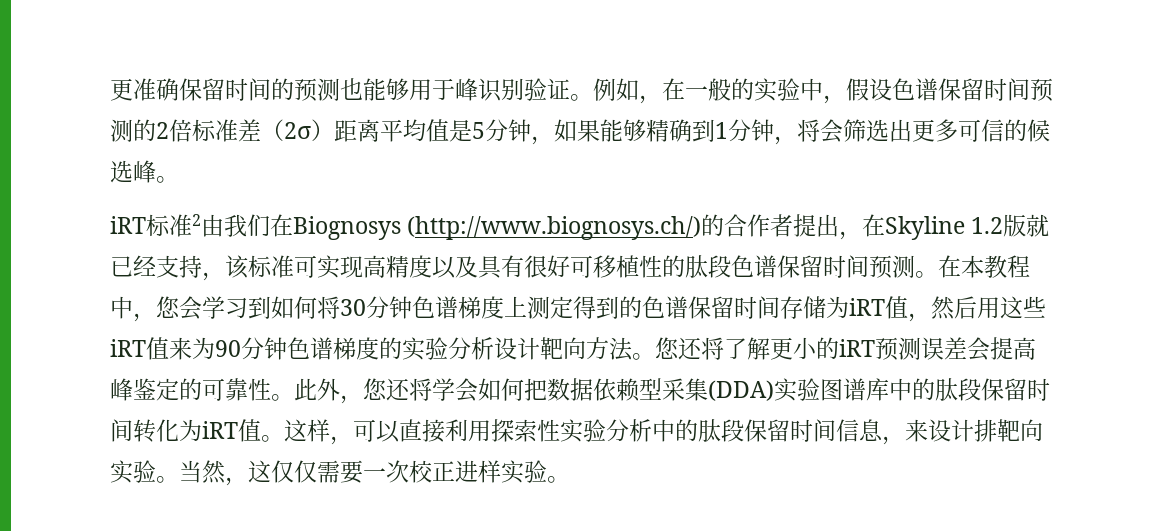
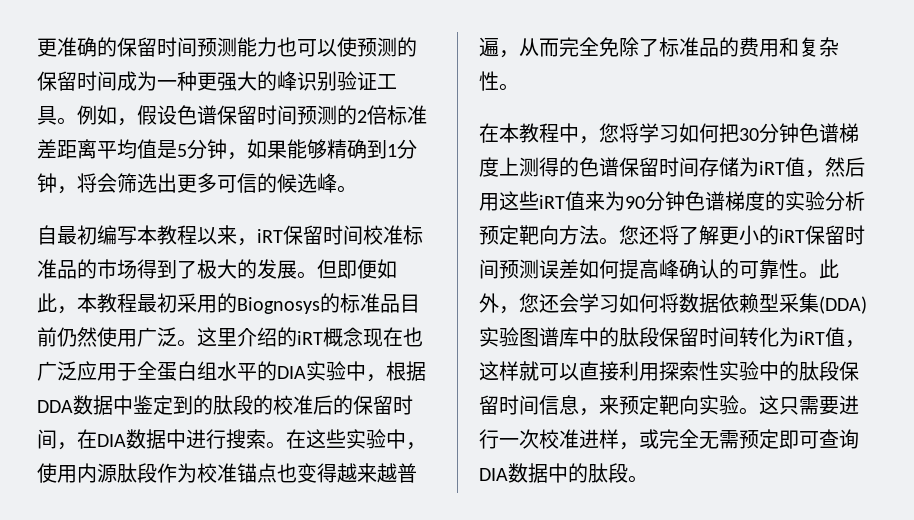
[179,78,455,102] 保留时间的预测也能够用于 -> [97,37,417,57] [37,71,277,91] 的保留时间预测能力也可以使预测的保留时间成为一种更强大的
(570, 89) none -> [377,74,397,89] [37,106,57,125] 工具
[662,78,846,104] 在一般的实验中， -> (137, 122) none
[261,119,334,141] （2σ） -> (57, 149) none
[110,214,1050,240] [110,255,1030,281] [110,296,340,322] iRT标准2由我们在Biognosys (http://www.biognosys.ch/)的合作者提出，在Skyline 1.2版就已经支持，该标准可实现高精度以及具有很好可移植性的肽段色谱保留时间预测。在本教程中，您会学习到如何将 -> [37,225,423,246] [37,259,397,279] [37,293,420,314] [37,327,423,347] [37,361,426,382] [37,395,413,415] [37,429,426,450] [37,463,417,483] [479,37,839,58] [479,71,519,91] [479,123,739,144] 自最初编写本教程以来，iRT保留时间校准标准品的市场得到了极大的发展。但即便如此，本教程最初采用的Biognosys的标准品目前仍然使用广泛。这里介绍的iRT概念现在也广泛应用于全蛋白组水平的DIA实验中，根据DDA数据中鉴定到的肽段的校准后的保留时间，在DIA数据中进行搜索。在这些实验中，使用内源肽段作为校准锚点也变得越来越普遍，从而完全免除了标准品的费用和复杂性。 // 在本教程中，您将学习如何把
[550,296,619,319] 定得到 -> [539,157,559,177] 得
[494,337,540,360] 设计 -> [479,225,519,245] 预定
[875,337,1036,361] [110,378,179,401] 预测误差会提高峰鉴定 -> [805,225,865,245] [479,259,719,279] 保留时间预测误差如何提高峰确认
[409,378,547,402] 将学会如何把 -> [559,293,679,313] 会学习如何将
[261,419,353,445] 。这样， -> [845,340,865,348] [479,361,539,381] ，这样就
[606,419,652,442] 分析 -> (759, 371) none
[928,419,997,442] 设计排 -> [619,395,659,415] 预定
[179,460,547,486] 当然，这仅仅需要一次校正进样实验 -> [759,395,859,415] [479,429,859,450] [479,463,628,483] 这只需要进行一次校准进样，或完全无需预定即可查询DIA数据中的肽段

